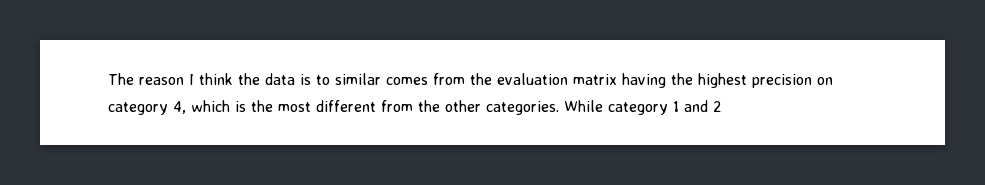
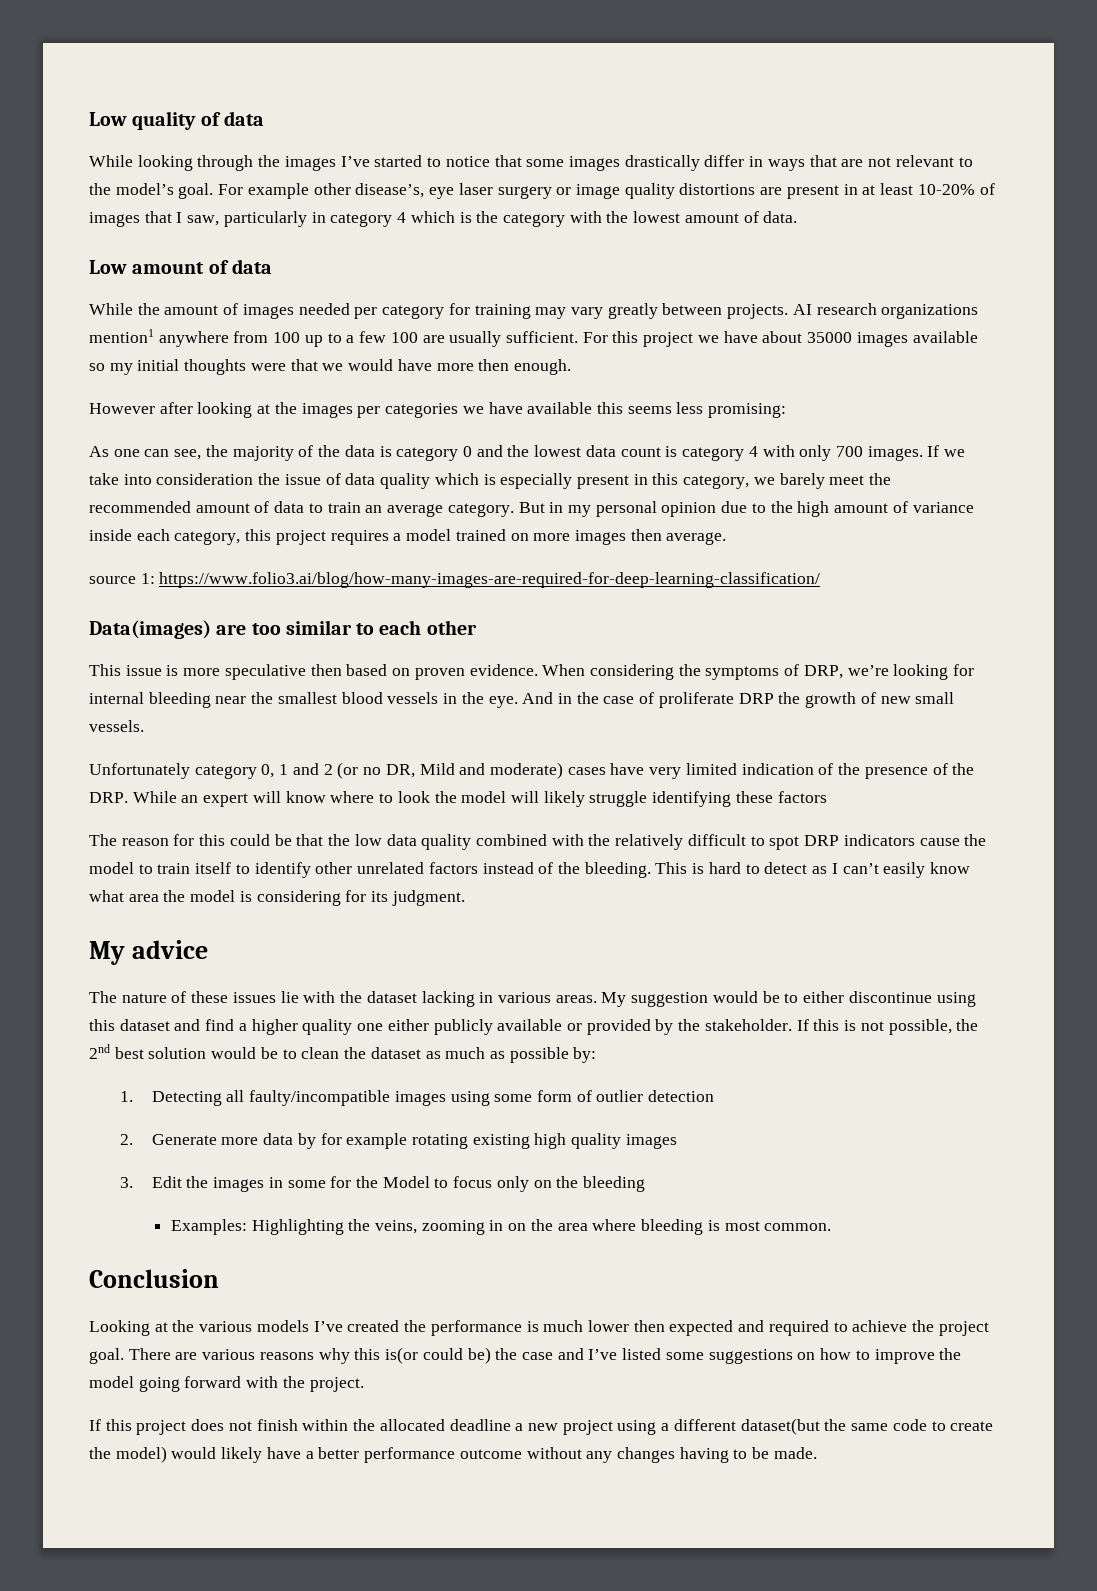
[108,73,833,88] [108,100,721,115] The reason I think the data is to similar comes from the evaluation matrix having the highest precision on category 4, which is the most different from the other categories. While category 1 and 2 -> [89,111,264,130] [89,155,973,171] [89,183,995,199] [89,211,798,227] [89,259,272,274] [89,303,979,319] [89,329,978,347] [89,359,571,375] [89,402,787,418] [89,445,966,461] [89,473,892,489] [89,501,974,517] [89,529,727,545] [89,572,821,588] [89,620,477,639] [89,664,975,680] [89,692,955,708] [89,720,144,732] [89,762,975,779] [89,791,827,807] [89,834,987,850] [89,862,970,878] [89,890,465,906] [89,940,209,965] [89,991,976,1007] [89,1019,979,1035] [89,1044,597,1063] [120,1090,715,1106] [120,1133,677,1149] [120,1176,646,1192] [170,1219,832,1235] [89,1269,219,1288] [89,1320,989,1336] [89,1347,962,1364] [89,1376,364,1392] [89,1418,994,1435] [89,1446,817,1463] Low quality of data // While looking through the images I’ve started to notice that some images drastically differ in ways that are not relevant to the model’s goal. For example other disease’s, eye laser surgery or image quality distortions are present in at least 10-20% of images that I saw, particularly in category 4 which is the category with the lowest amount of data. // Low amount of data // While the amount of images needed per category for training may vary greatly between projects. AI research organizations mention1 anywhere from 100 up to a few 100 are usually sufficient. For this project we have about 35000 images available so my initial thoughts were that we would have more then enough. // However after looking at the images per categories we have available this seems less promising: // As one can see, the majority of the data is category 0 and the lowest data count is category 4 with only 700 images. If we take into consideration the issue of data quality which is especially present in this category, we barely meet the recommended amount of data to train an average category. But in my personal opinion due to the high amount of variance inside each category, this project requires a model trained on more images then average. // source 1: https://www.folio3.ai/blog/how-many-images-are-required-for-deep-learning-classification/ // Data(images) are too similar to each other // This issue is more speculative then based on proven evidence. When considering the symptoms of DRP, we’re looking for internal bleeding near the smallest blood vessels in the eye. And in the case of proliferate DRP the growth of new small vessels. // Unfortunately category 0, 1 and 2 (or no DR, Mild and moderate) cases have very limited indication of the presence of the DRP. While an expert will know where to look the model will likely struggle identifying these factors // The reason for this could be that the low data quality combined with the relatively difficult to spot DRP indicators cause the model to train itself to identify other unrelated factors instead of the bleeding. This is hard to detect as I can’t easily know what area the model is considering for its judgment. // My advice // The nature of these issues lie with the dataset lacking in various areas. My suggestion would be to either discontinue using this dataset and find a higher quality one either publicly available or provided by the stakeholder. If this is not possible, the 2nd best solution would be to clean the dataset as much as possible by: // 1. Detecting all faulty/incompatible images using some form of outlier detection // 2. Generate more data by for example rotating existing high quality images // 3. Edit the images in some for the Model to focus only on the bleeding // Examples: Highlighting the veins, zooming in on the area where bleeding is most common. // Conclusion // Looking at the various models I’ve created the performance is much lower then expected and required to achieve the project goal. There are various reasons why this is(or could be) the case and I’ve listed some suggestions on how to improve the model going forward with the project. // If this project does not finish within the allocated deadline a new project using a different dataset(but the same code to create the model) would likely have a better performance outcome without any changes having to be made.

